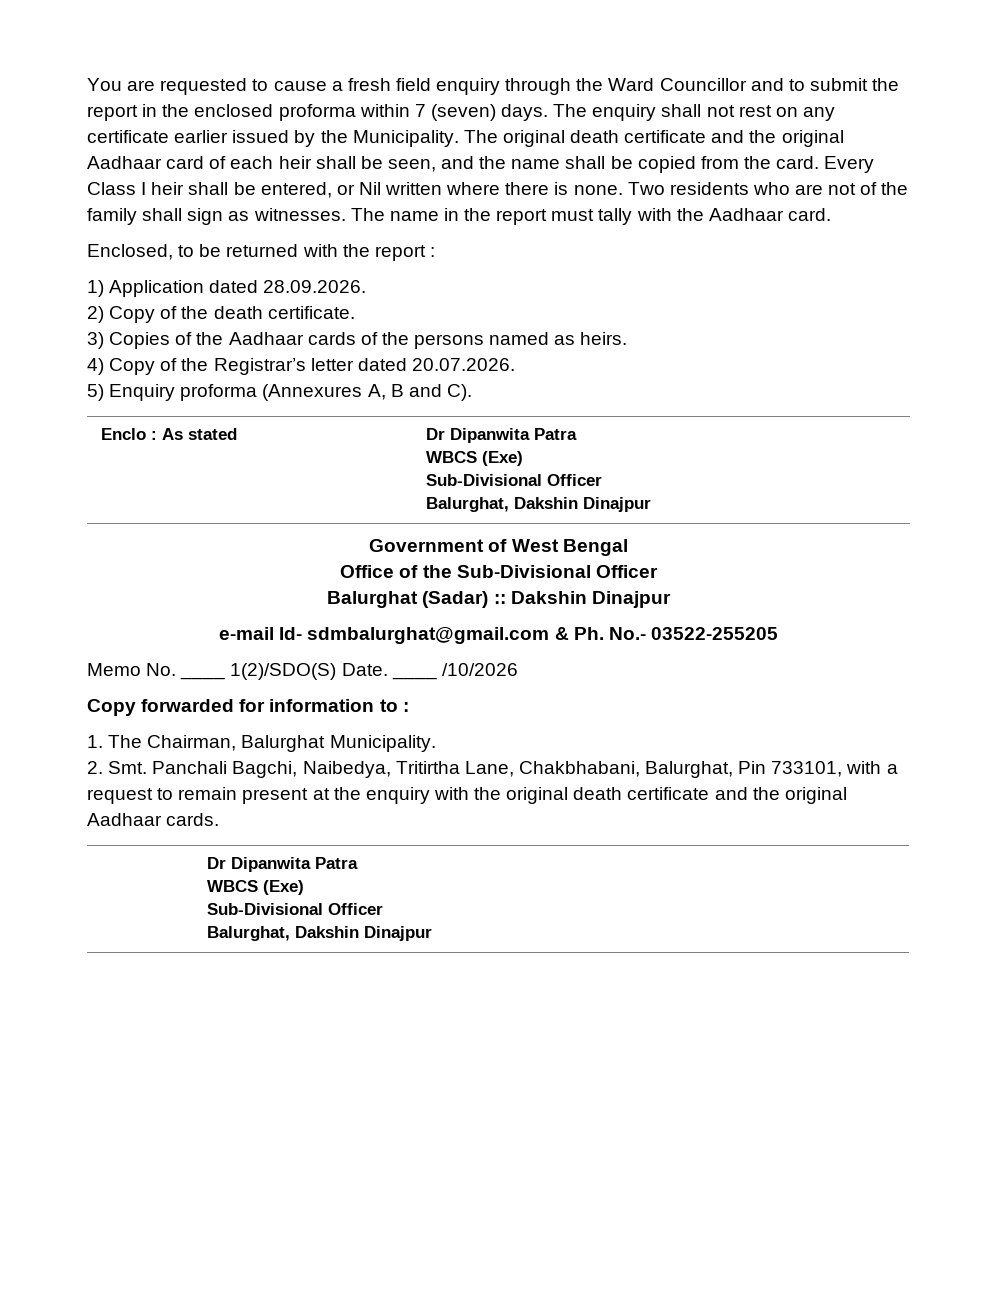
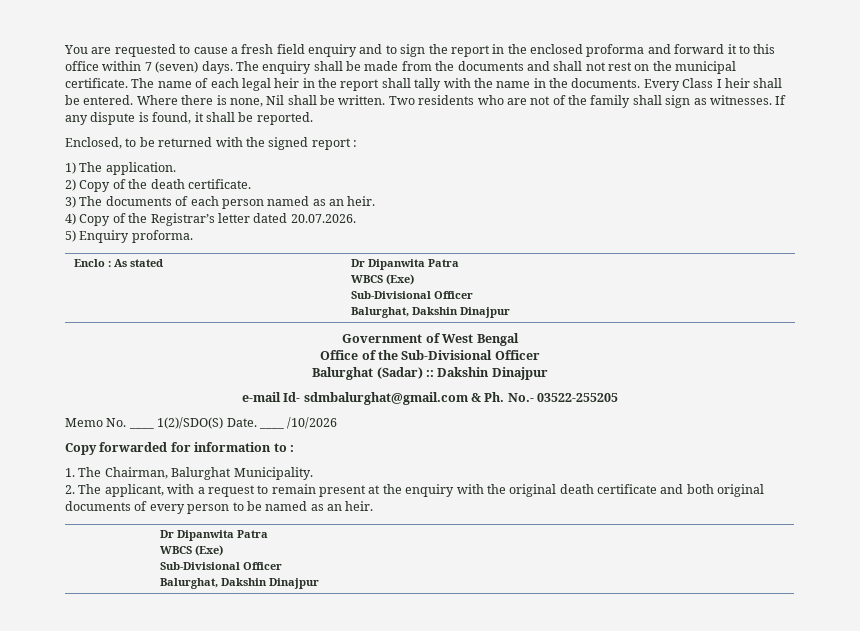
[505,78,747,95] through the Ward Councillor -> (357, 50) none
[809,78,868,91] submit -> [400,44,426,57] sign
(356, 112) none -> [647,44,776,54] [65,61,99,71] and forward it to this office
[706,105,835,121] [87,130,844,147] [87,156,820,173] not rest on any certificate earlier issued by the Municipality. The original death certificate and the original Aadhaar card of each heir shall be seen, and the name shall be copied from the card. -> [346,61,737,74] [65,78,641,91] be made from the documents and shall not rest on the municipal certificate. The name of each legal heir in the report shall tally with the name in the documents.
[260,182,623,198] entered, or Nil written where there is none. -> [83,95,386,107] entered. Where there is none, Nil shall be written.
[350,208,831,225] The name in the report must tally with the Aadhaar card. -> [775,95,787,105] [65,112,313,125] If any dispute is found, it shall be reported.
(370, 250) none -> [268,137,309,150] signed
[109,280,367,297] Application dated 28.09.2026. -> [79,162,176,175] The application.
[109,332,628,349] Copies of the Aadhaar cards of the persons named as heirs. -> [79,196,376,209] The documents of each person named as an heir.
[180,384,472,401] proforma (Annexures A, B and C). -> [131,230,193,243] proforma.
[108,761,843,778] Smt. Panchali Bagchi, Naibedya, Tritirtha Lane, Chakbhabani, Balurghat, Pin 733101, -> [78,484,164,497] The applicant,
[752,787,847,804] [87,813,220,826] the original Aadhaar cards. -> [686,484,765,497] [65,501,374,514] both original documents of every person to be named as an heir.

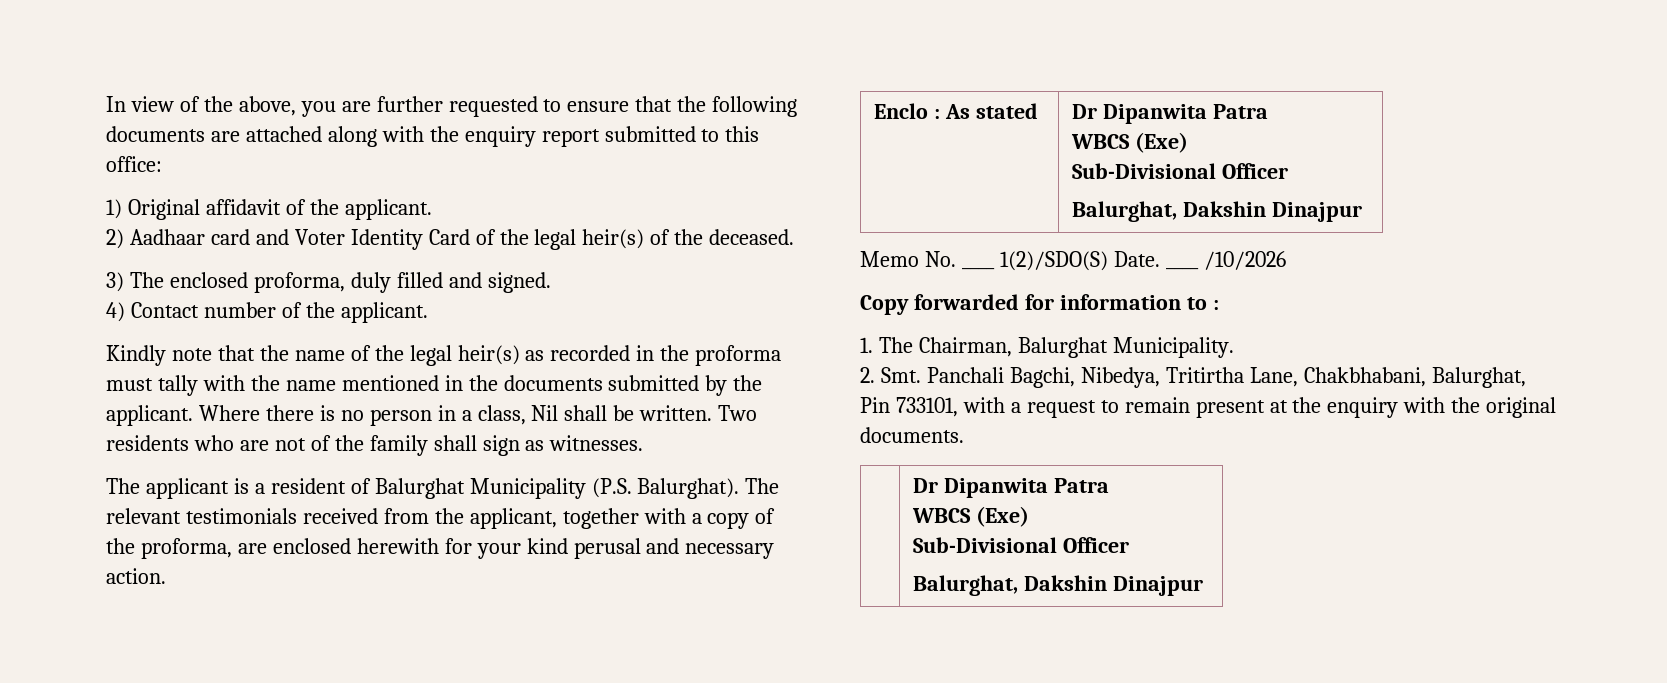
[64,44,776,57] [65,61,737,74] [65,78,411,91] You are requested to cause a fresh field enquiry and to sign the report in the enclosed proforma and forward it to this office within 7 (seven) days. The enquiry shall be made from the documents and shall not rest on the municipal certificate. The name of each legal heir in the report shall -> [106,96,798,117] [106,126,760,147] [106,156,162,172] [106,199,432,220] [106,229,795,250] [106,272,551,293] [106,302,428,323] [106,345,782,366] [106,378,153,391] In view of the above, you are further requested to ensure that the following documents are attached along with the enquiry report submitted to this office: // 1) Original affidavit of the applicant. // 2) Aadhaar card and Voter Identity Card of the legal heir(s) of the deceased. // 3) The enclosed proforma, duly filled and signed. // 4) Contact number of the applicant. // Kindly note that the name of the legal heir(s) as recorded in the proforma must
[533,78,783,91] [65,95,263,107] in the documents. Every Class I heir shall be entered. Where there is none, -> [341,375,763,396] [106,405,526,426] mentioned in the documents submitted by the applicant. Where there is no person in a class,
[775,95,787,105] [65,112,313,125] [65,137,357,150] [65,162,176,175] [65,179,251,192] [65,196,376,209] [65,213,356,226] [65,230,193,243] If any dispute is found, it shall be reported. // Enclosed, to be returned with the signed report : // 1) The application. // 2) Copy of the death certificate. // 3) The documents of each person named as an heir. // 4) Copy of the Registrar’s letter dated 20.07.2026. // 5) Enquiry proforma. -> [106,478,780,499] [106,508,776,529] [106,538,775,559] [106,568,166,584] // The applicant is a resident of Balurghat Municipality (P.S. Balurghat). The relevant testimonials received from the applicant, together with a copy of the proforma, are enclosed herewith for your kind perusal and necessary action.
[342,333,519,346] [320,350,540,360] [312,367,548,380] [241,392,619,405] // Government of West Bengal // Office of the Sub-Divisional Officer // Balurghat (Sadar) :: Dakshin Dinajpur // e-mail Id- sdmbalurghat@gmail.com & Ph. No.- 03522-255205 -> (1363, 212) none
[78,484,164,497] The applicant, -> [880,367,1526,388] [860,397,958,417] Smt. Panchali Bagchi, Nibedya, Tritirtha Lane, Chakbhabani, Balurghat, Pin 733101,
[559,484,765,497] [65,501,374,514] death certificate and both original documents of every person to be named as an heir. -> [860,427,964,443] documents.

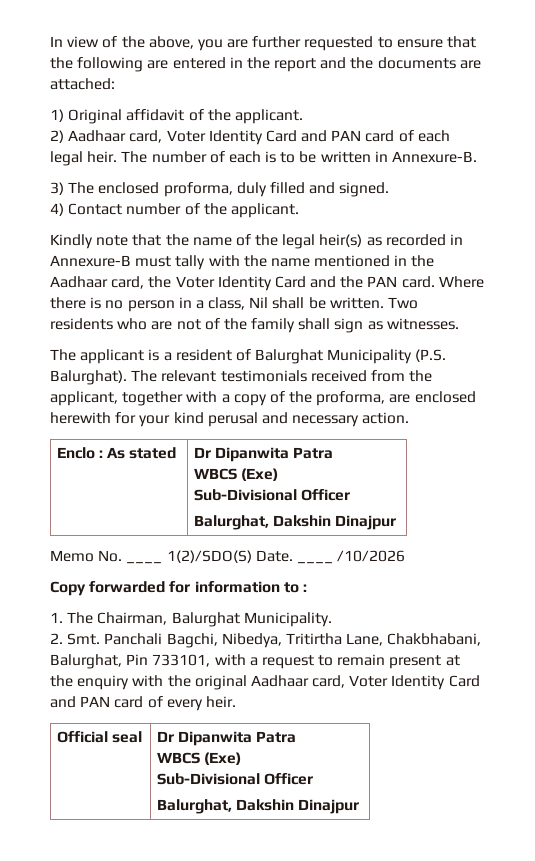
[106,126,760,147] [106,156,162,172] documents are attached along with the enquiry report submitted to this office: -> [147,57,481,72] [50,78,115,90] are entered in the report and the documents are attached:
[210,229,795,250] card and Voter Identity Card of the legal heir(s) of the deceased. -> [129,130,450,145] [50,151,478,166] card, Voter Identity Card and PAN card of each legal heir. The number of each is to be written in Annexure-B.
[660,345,782,366] the proforma -> [50,255,131,267] Annexure-B
[503,375,763,396] [106,405,193,426] documents submitted by the applicant. -> [50,276,435,291] Aadhaar card, the Voter Identity Card and the PAN card.
[860,427,964,443] documents. // -> [250,675,480,690] [50,696,236,711] [56,731,142,743] Aadhaar card, Voter Identity Card and PAN card of every heir. // Official seal

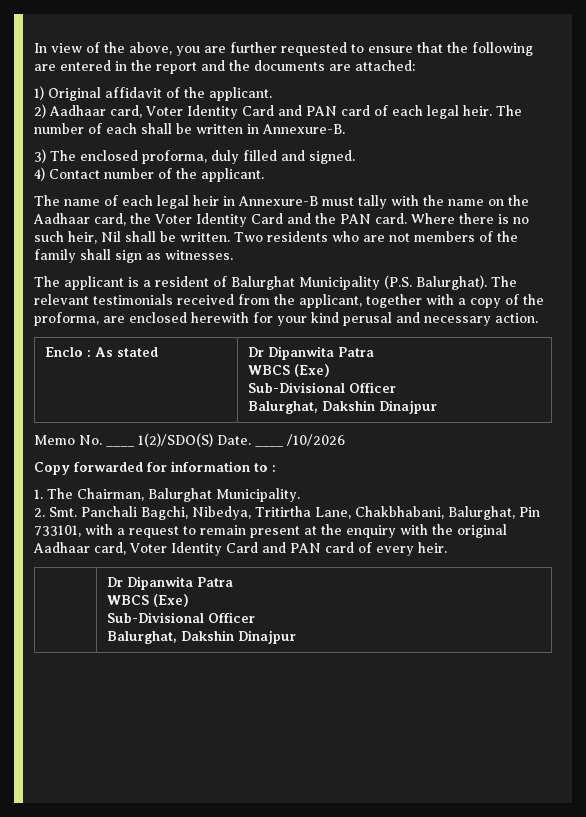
[265,151,296,163] is to -> [141,123,172,134] shall
[50,234,446,249] Kindly note that the name of the legal heir(s) as recorded -> [34,195,219,209] The name of each legal heir
[314,255,408,267] mentioned in -> [488,199,504,206] on
[127,297,246,312] person in a class, -> [34,231,97,244] such heir,
(201, 324) none -> [414,231,475,242] members
[56,731,142,743] Official seal -> (447, 547) none

